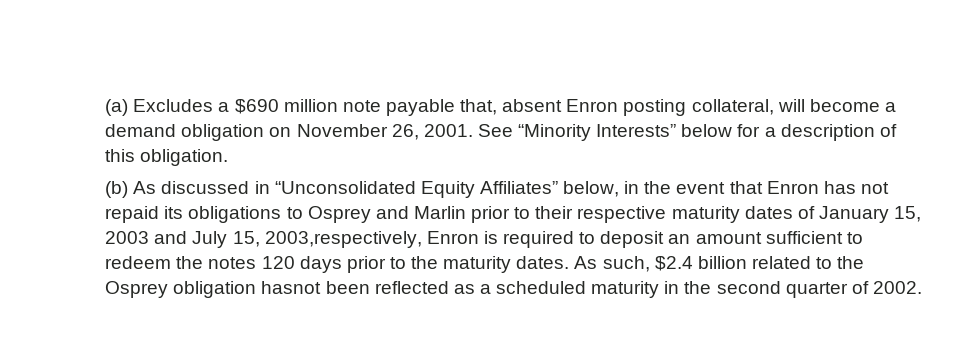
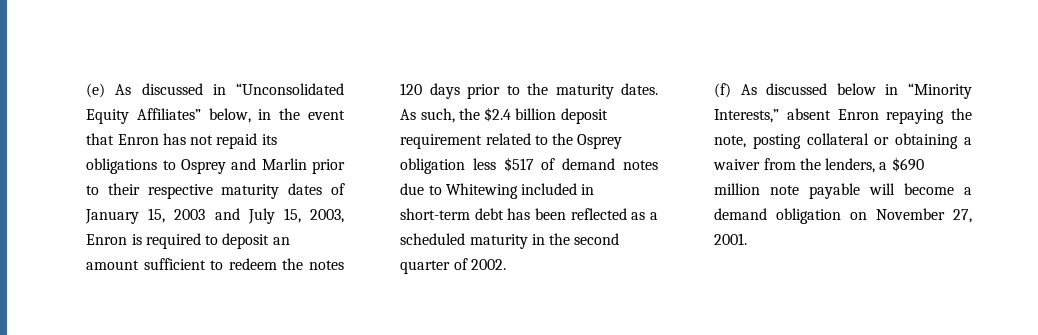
[105,99,896,116] [105,124,897,141] [105,149,229,166] [105,181,129,198] (a) Excludes a $690 million note payable that, absent Enron posting collateral, will become a demand obligation on November 26, 2001. See “Minority Interests” below for a description of this obligation. // (b) -> [86,83,106,98] (e)
[264,231,422,248] 2003,respectively, -> [310,209,344,223] 2003,
(650, 264) none -> [458,108,480,120] the
(747, 262) none -> [560,108,608,124] [400,134,483,149] deposit requirement
[261,281,322,294] hasnot -> [472,157,658,172] [400,183,595,199] [400,208,531,220] less $517 of demand notes due to Whitewing included in short-term debt has
(922, 287) none -> [714,83,972,99] [714,108,972,124] [714,133,972,149] [713,157,924,173] [714,183,972,199] [714,208,972,224] [714,233,748,245] // (f) As discussed below in “Minority Interests,” absent Enron repaying the note, posting collateral or obtaining a waiver from the lenders, a $690 million note payable will become a demand obligation on November 27, 2001.

